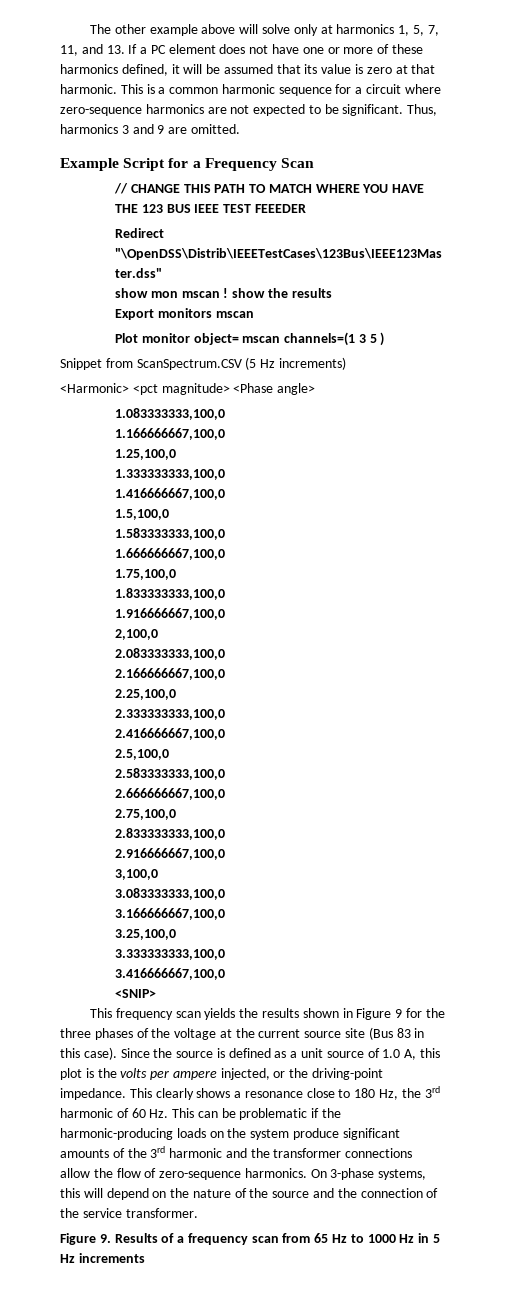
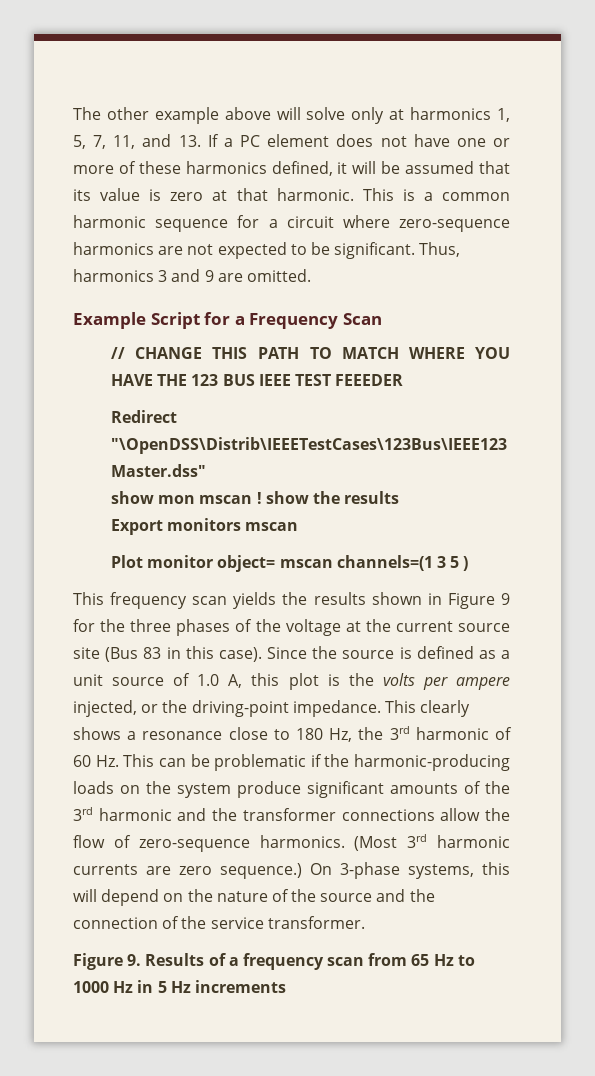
[60,357,346,370] [60,383,316,395] [115,408,226,420] [115,428,226,440] [115,449,177,460] [115,469,226,480] [115,488,226,500] [115,509,170,520] [115,528,226,540] [115,548,226,560] [115,569,177,580] [115,588,226,600] [115,608,226,620] [115,629,159,640] [115,648,226,660] [115,668,226,680] [115,689,177,700] [115,709,226,720] [115,728,226,740] [115,749,170,760] [115,768,226,780] [115,788,226,800] [115,809,177,820] [115,828,226,840] [115,848,226,860] [115,869,159,880] [115,888,226,900] [115,908,226,920] [115,929,177,940] [115,949,226,960] [115,968,226,980] [115,989,157,998] // Snippet from ScanSpectrum.CSV (5 Hz increments) // <Harmonic> <pct magnitude> <Phase angle> // 1.083333333,100,0 // 1.166666667,100,0 // 1.25,100,0 // 1.333333333,100,0 // 1.416666667,100,0 // 1.5,100,0 // 1.583333333,100,0 // 1.666666667,100,0 // 1.75,100,0 // 1.833333333,100,0 // 1.916666667,100,0 // 2,100,0 // 2.083333333,100,0 // 2.166666667,100,0 // 2.25,100,0 // 2.333333333,100,0 // 2.416666667,100,0 // 2.5,100,0 // 2.583333333,100,0 // 2.666666667,100,0 // 2.75,100,0 // 2.833333333,100,0 // 2.916666667,100,0 // 3,100,0 // 3.083333333,100,0 // 3.166666667,100,0 // 3.25,100,0 // 3.333333333,100,0 // 3.416666667,100,0 // <SNIP> -> (469, 563) none
(307, 1173) none -> [354,834,510,851] [73,863,302,879] (Most 3rd harmonic currents are zero sequence.)

